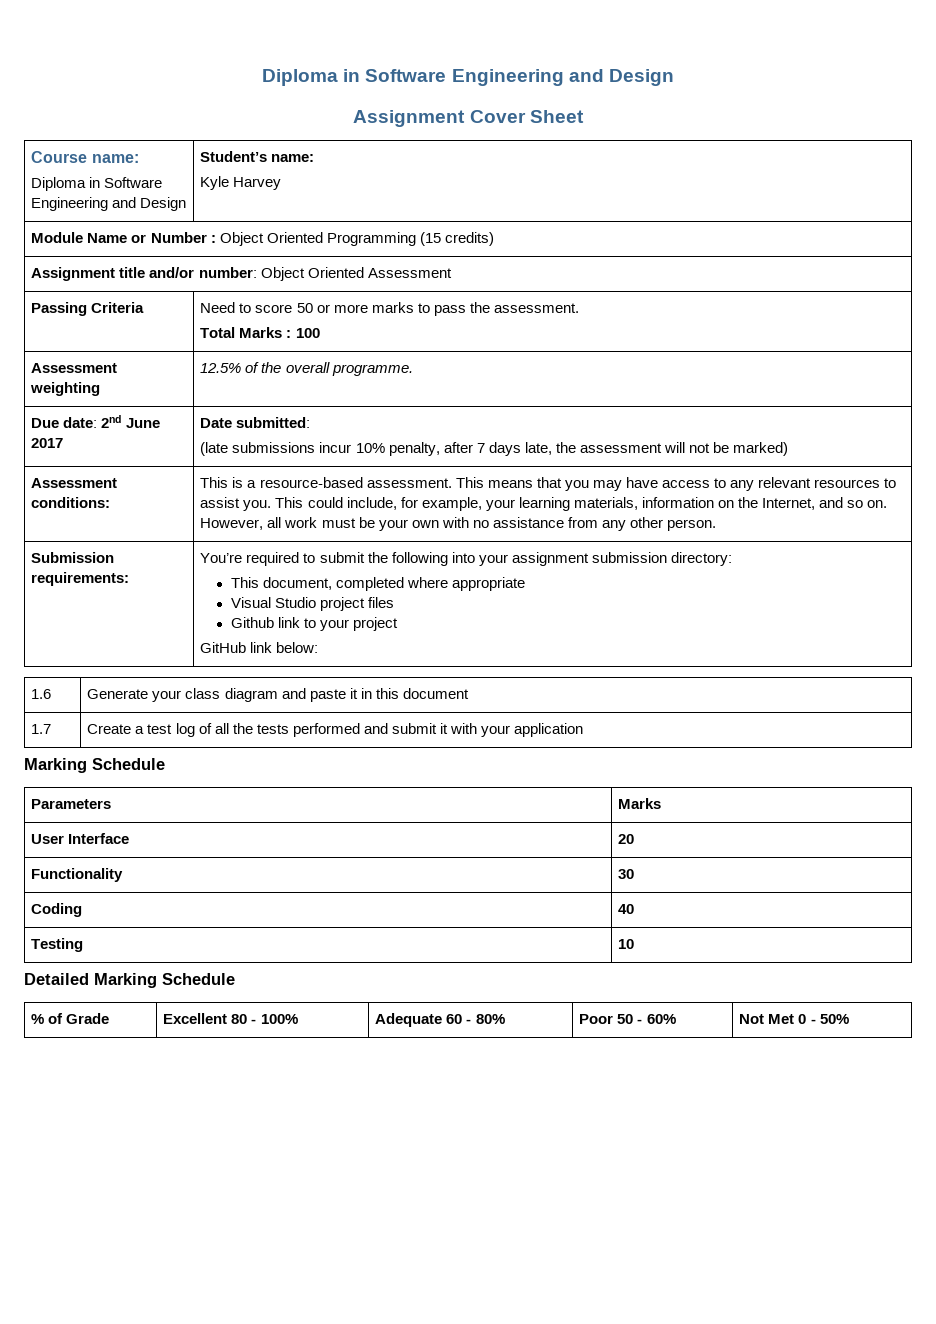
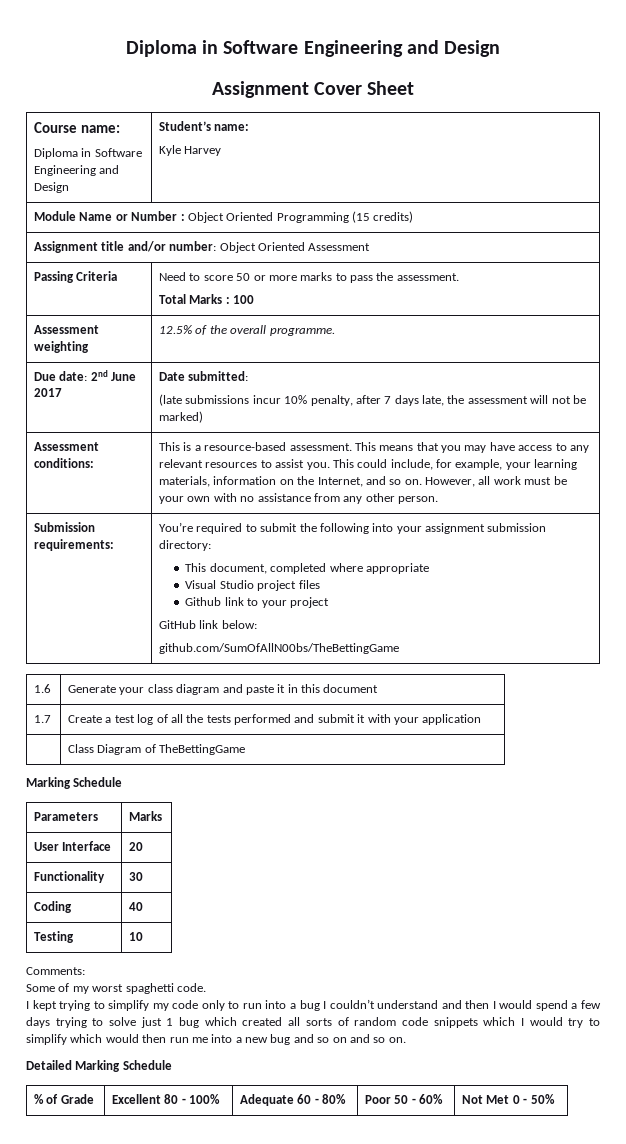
(319, 647) none -> [159,643,400,654] // github.com/SumOfAllN00bs/TheBettingGame
(584, 730) none -> [68,744,246,755] // | Class Diagram of TheBettingGame
(635, 944) none -> [26,967,85,975] [26,983,206,994] [26,999,601,1011] [26,1017,600,1028] [26,1034,406,1045] // Comments: // Some of my worst spaghetti code. // I kept trying to simplify my code only to run into a bug I couldn’t understand and then I would spend a few days trying to solve just 1 bug which created all sorts of random code snippets which I would try to simplify which would then run me into a new bug and so on and so on.

